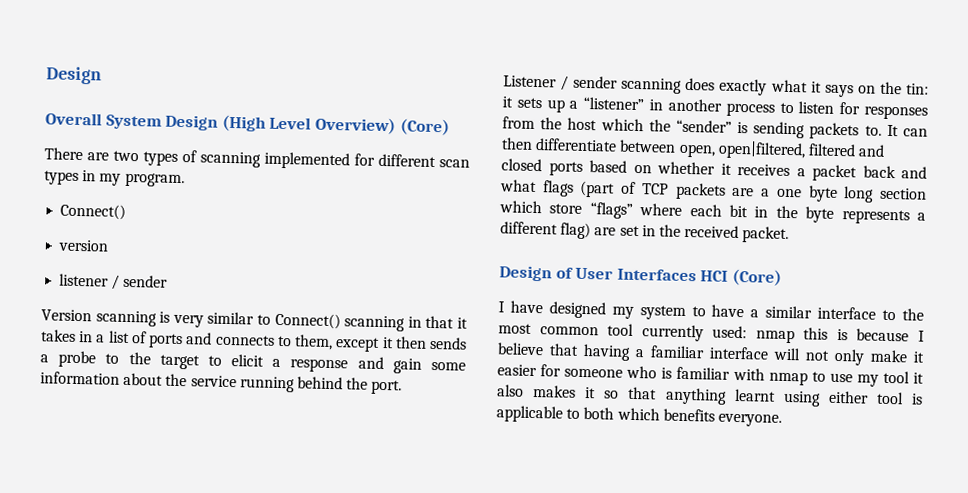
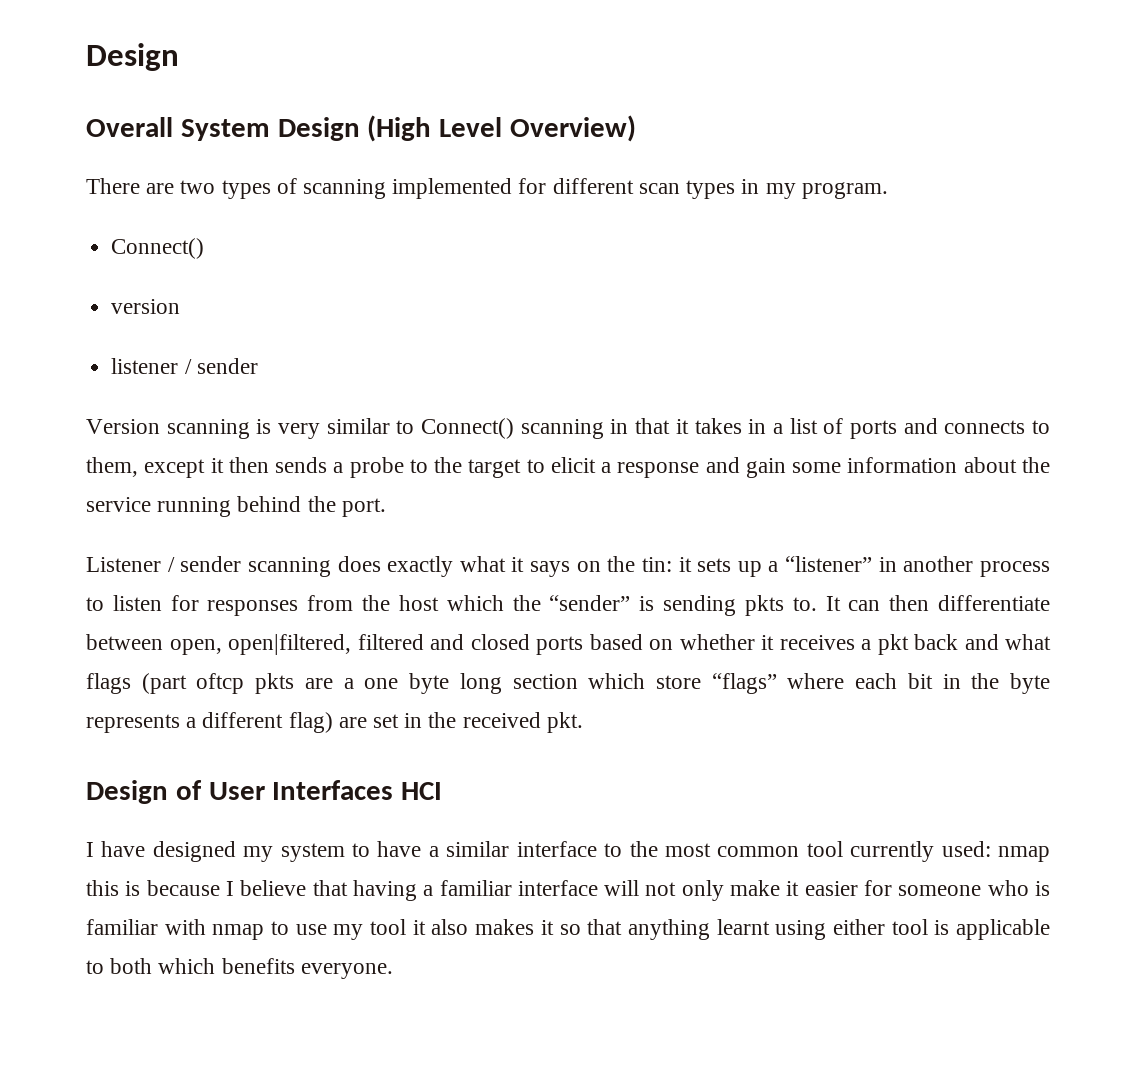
[399,118,450,136] (Core) -> (637, 128) none
[809,122,860,140] packets -> [744,595,784,616] pkts
[812,164,857,182] packet -> [877,634,909,655] pkt
[621,181,726,200] of TCP packets -> [196,673,295,694] oftcp pkts
[742,226,790,244] packet. -> [546,712,583,733] pkt.
[731,268,782,286] (Core) -> (443, 791) none

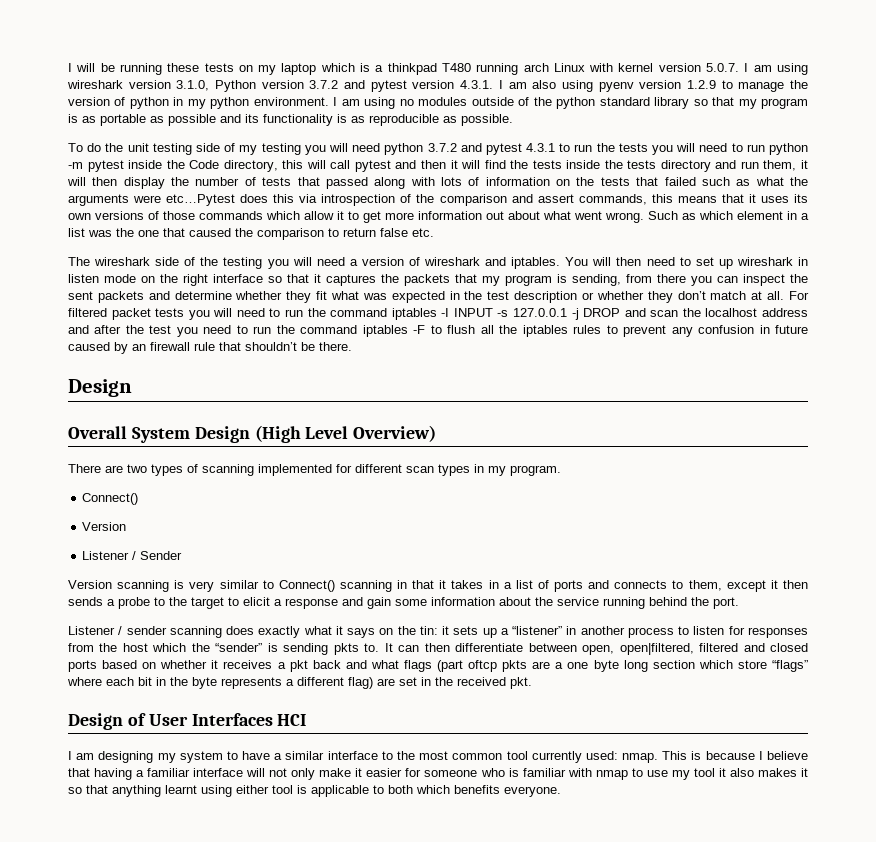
(86, 57) none -> [68,63,809,75] [67,80,809,92] [68,97,809,109] [68,114,513,126] [68,143,809,155] [68,160,808,172] [67,177,809,189] [68,194,808,206] [68,211,809,223] [68,228,434,240] [68,257,808,269] [68,274,808,286] [68,291,810,303] [68,308,808,320] [68,325,808,337] [68,342,352,354] I will be running these tests on my laptop which is a thinkpad T480 running arch Linux with kernel version 5.0.7. I am using wireshark version 3.1.0, Python version 3.7.2 and pytest version 4.3.1. I am also using pyenv version 1.2.9 to manage the version of python in my python environment. I am using no modules outside of the python standard library so that my program is as portable as possible and its functionality is as reproducible as possible. // To do the unit testing side of my testing you will need python 3.7.2 and pytest 4.3.1 to run the tests you will need to run python -m pytest inside the Code directory, this will call pytest and then it will find the tests inside the tests directory and run them, it will then display the number of tests that passed along with lots of information on the tests that failed such as what the arguments were etc…Pytest does this via introspection of the comparison and assert commands, this means that it uses its own versions of those commands which allow it to get more information out about what went wrong. Such as which element in a list was the one that caused the comparison to return false etc. // The wireshark side of the testing you will need a version of wireshark and iptables. You will then need to set up wireshark in listen mode on the right interface so that it captures the packets that my program is sending, from there you can inspect the sent packets and determine whether they fit what was expected in the test description or whether they don’t match at all. For filtered packet tests you will need to run the command iptables -I INPUT -s 127.0.0.1 -j DROP and scan the localhost address and after the test you need to run the command iptables -F to flush all the iptables rules to prevent any confusion in future caused by an firewall rule that shouldn’t be there. //
[111,299,181,314] [111,358,258,374] version // listener / sender -> [82,522,127,531] [82,551,183,560] Version // Listener / Sender
[101,841,236,862] have designed -> [76,751,154,763] am designing
[997,846,1050,862] [86,880,119,896] nmap this -> [622,751,688,763] nmap. This

